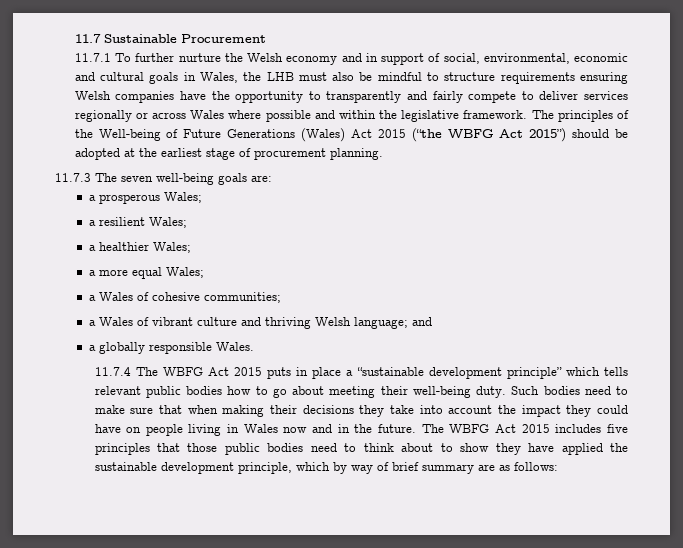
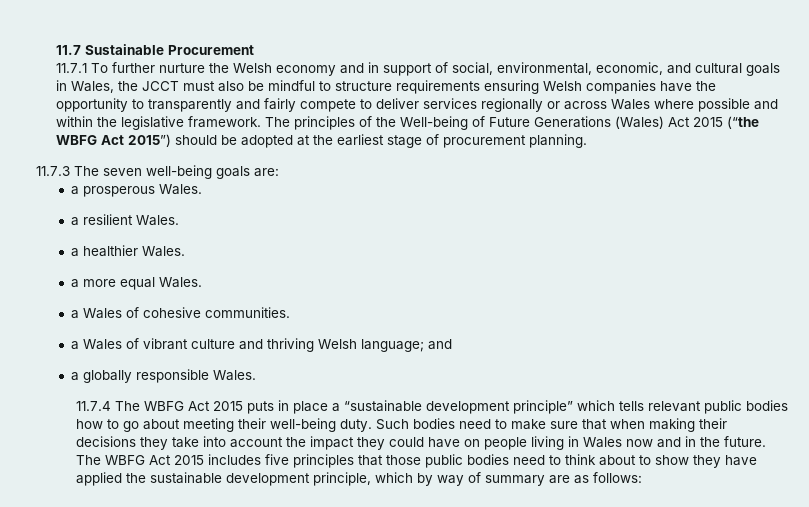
[573,53,628,62] economic -> [596,62,664,75] economic,
[266,72,294,81] LHB -> [142,81,180,91] JCCT
[164,192,203,203] Wales; -> [158,184,202,195] Wales.
[149,217,188,228] Wales; -> [135,215,179,226] Wales.
[153,242,192,253] Wales; -> [141,246,185,257] Wales.
[166,267,205,278] Wales; -> [158,277,202,288] Wales.
[204,292,282,303] communities; -> [204,307,290,318] communities.
[391,462,419,471] brief -> (482, 477) none

